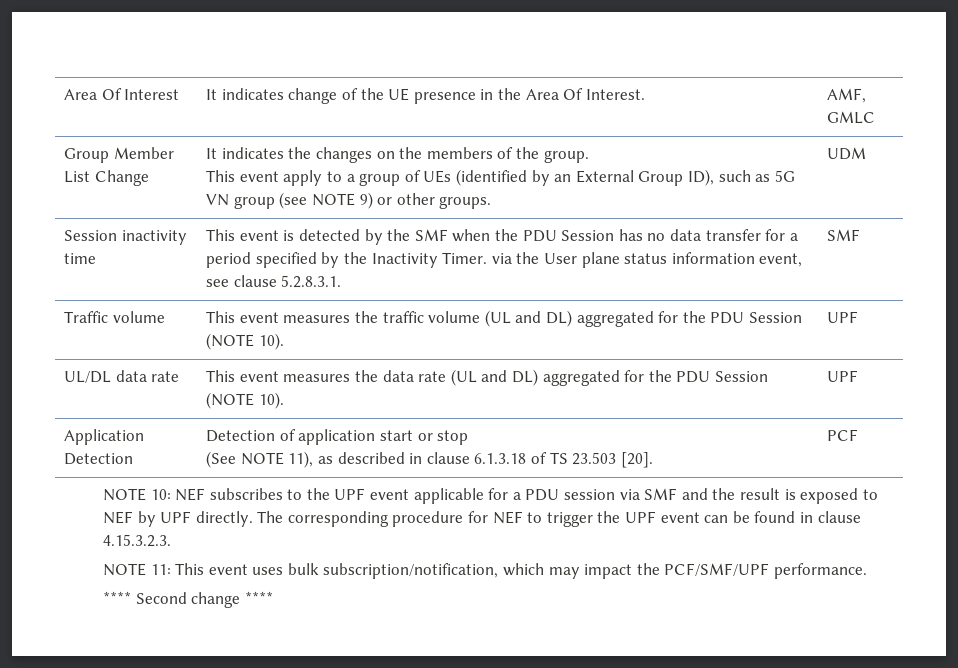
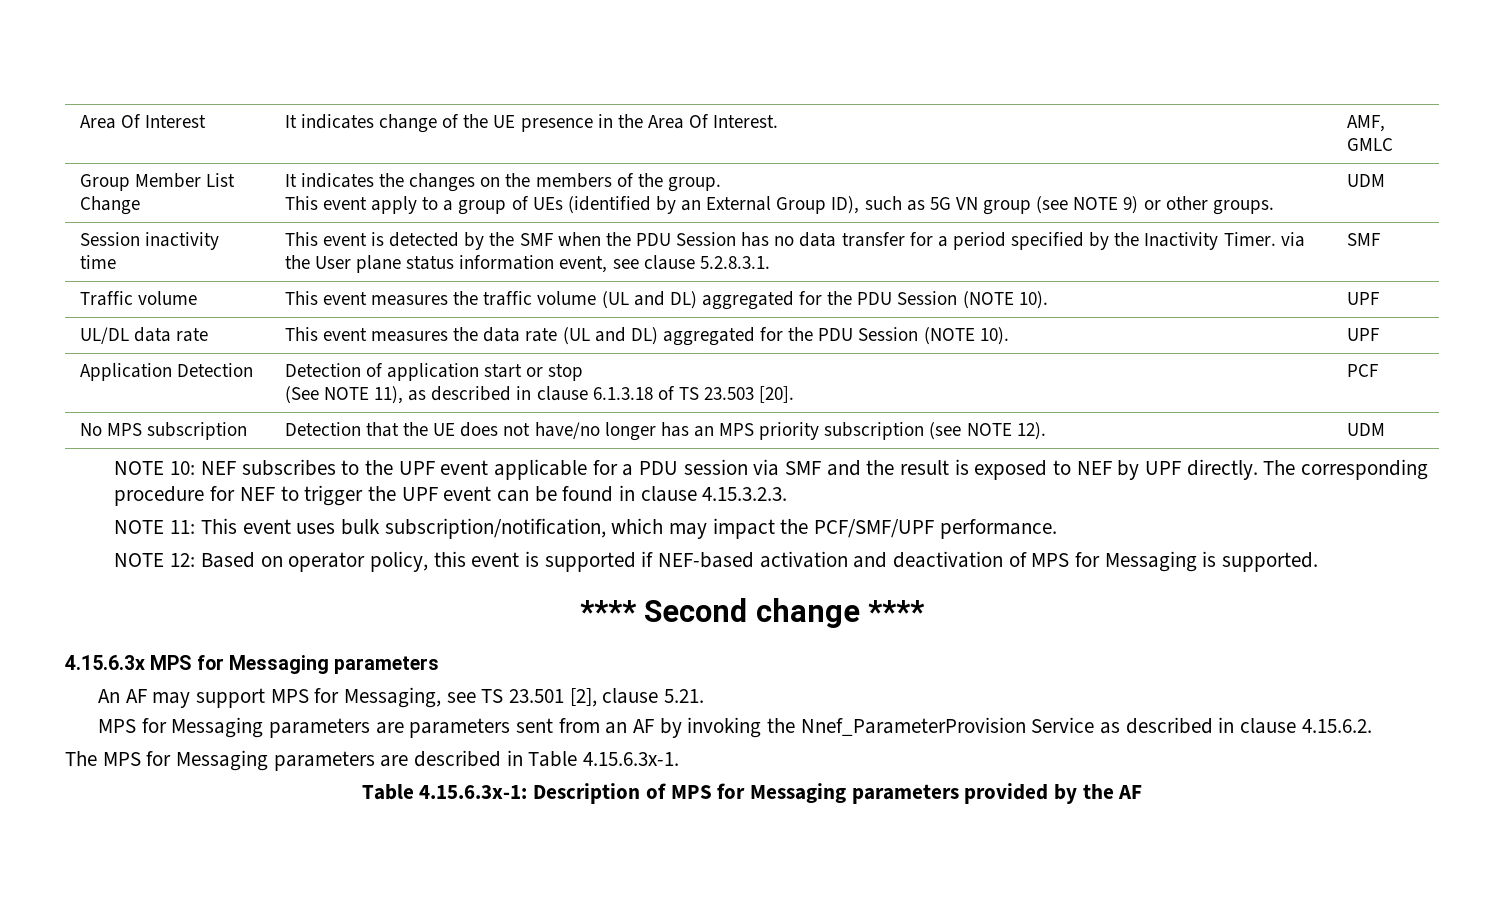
(859, 435) none -> [79,422,248,440] [284,422,1046,441] [1346,423,1385,436] // No MPS subscription | Detection that the UE does not have/no longer has an MPS priority subscription (see NOTE 12). | UDM
[102,591,273,608] **** Second change **** -> [114,551,1318,572] [580,598,925,628] [65,655,440,674] [98,687,705,708] [98,717,1372,738] [65,750,680,771] [361,783,1143,804] NOTE 12: Based on operator policy, this event is supported if NEF-based activation and deactivation of MPS for Messaging is supported. // **** Second change **** // 4.15.6.3x MPS for Messaging parameters // An AF may support MPS for Messaging, see TS 23.501 [2], clause 5.21. // MPS for Messaging parameters are parameters sent from an AF by invoking the Nnef_ParameterProvision Service as described in clause 4.15.6.2. // The MPS for Messaging parameters are described in Table 4.15.6.3x-1. // Table 4.15.6.3x-1: Description of MPS for Messaging parameters provided by the AF

